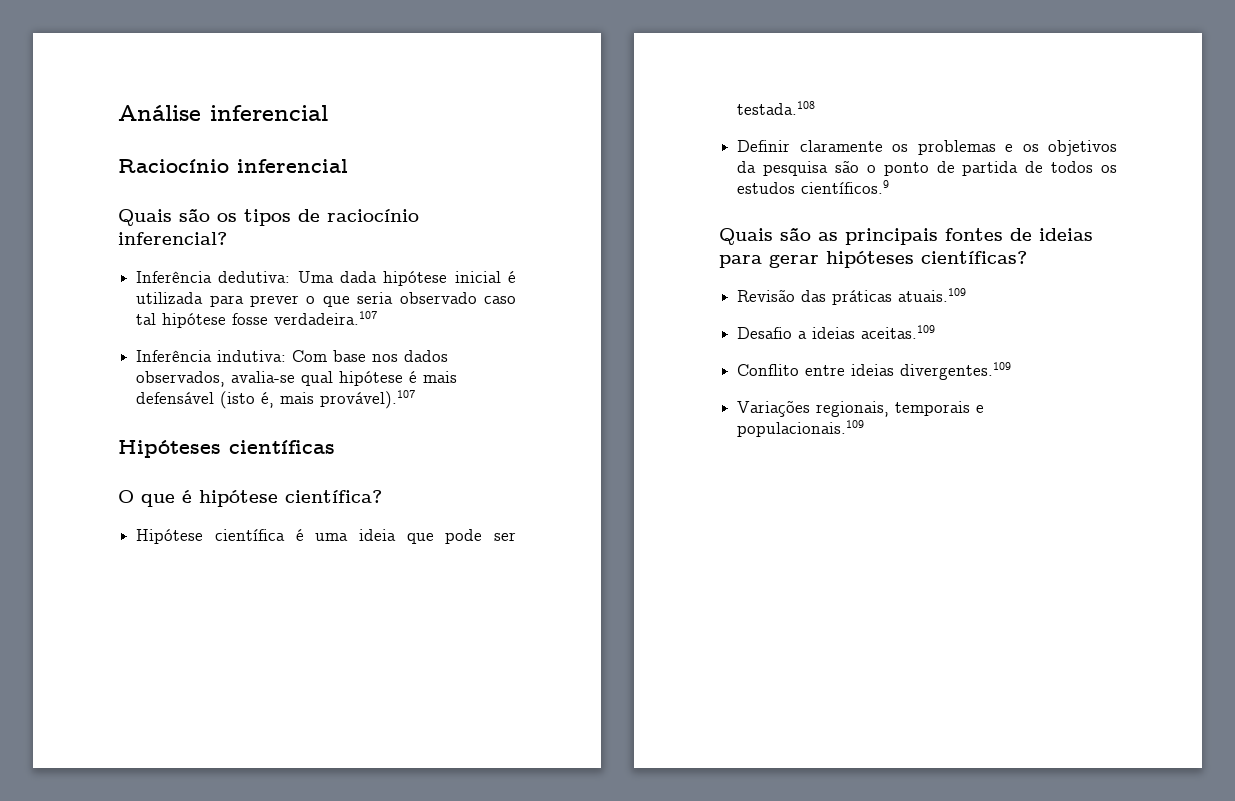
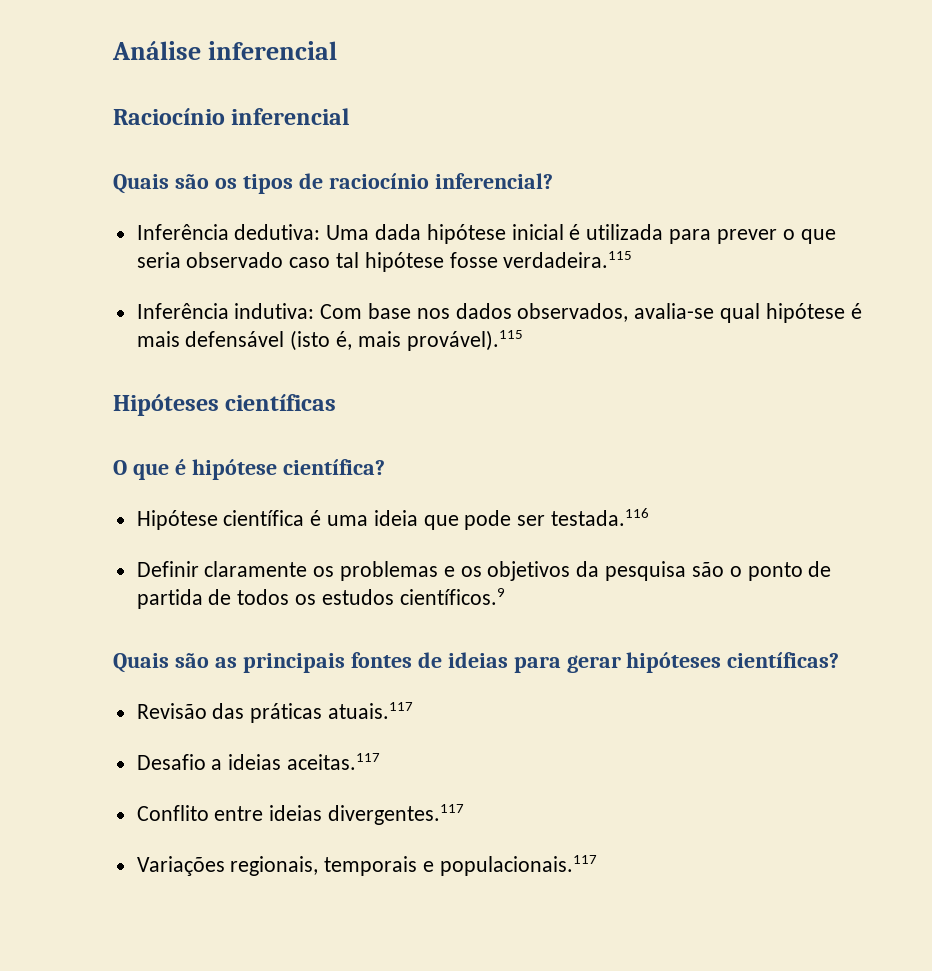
[274,311,378,325] verdadeira.107 -> [503,251,633,268] verdadeira.115
[320,390,416,409] provável).107 -> [406,330,523,351] provável).115
[737,101,816,115] testada.108 -> [551,508,650,526] testada.116
[898,288,967,302] atuais.109 -> [328,702,414,719] atuais.117
[861,325,936,339] aceitas.109 -> [287,753,381,770] aceitas.117
[900,362,1012,380] divergentes.109 -> [328,804,465,825] divergentes.117
[737,420,865,437] populacionais.109 -> [439,855,597,876] populacionais.117

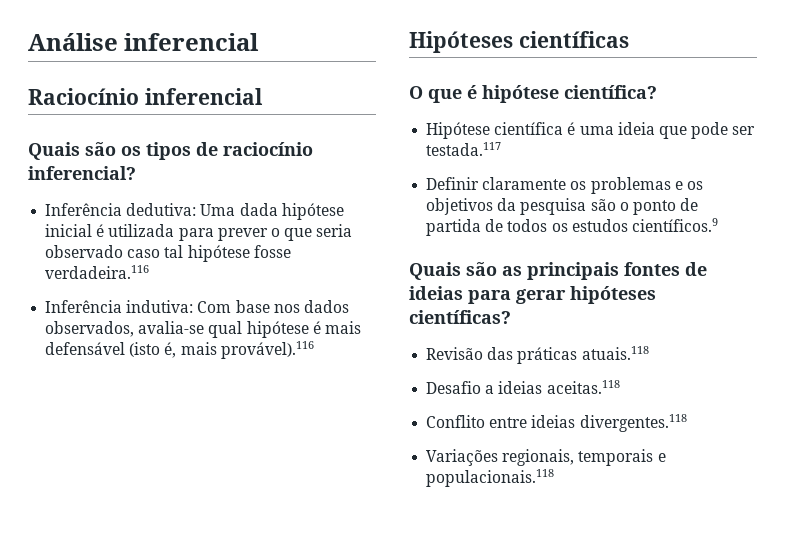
[503,251,633,268] verdadeira.115 -> [45,265,150,279] verdadeira.116
[406,330,523,351] provável).115 -> [220,341,314,359] provável).116
[551,508,650,526] testada.116 -> [426,142,502,156] testada.117
[328,702,414,719] atuais.117 -> [581,346,649,360] atuais.118
[287,753,381,770] aceitas.117 -> [546,380,620,394] aceitas.118
[328,804,465,825] divergentes.117 -> [579,414,687,432] divergentes.118
[439,855,597,876] populacionais.117 -> [426,469,555,487] populacionais.118

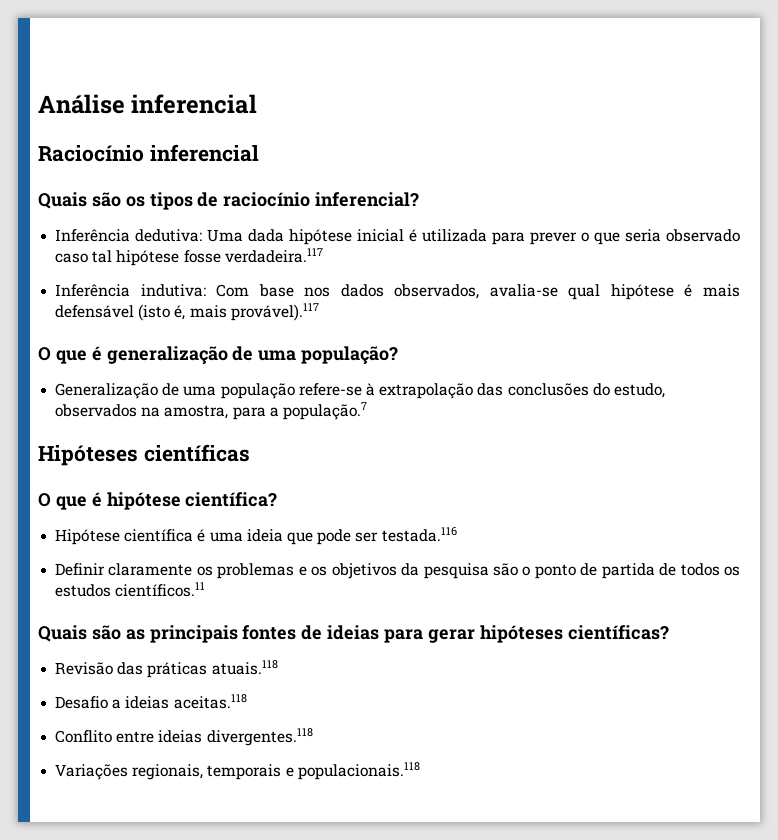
[45,265,150,279] verdadeira.116 -> [224,248,323,263] verdadeira.117
[220,341,314,359] provável).116 -> [230,303,319,321] [38,346,399,365] [55,383,665,399] [55,402,367,420] provável).117 // O que é generalização de uma população? // Generalização de uma população refere-se à extrapolação das conclusões do estudo, observados na amostra, para a população.7
[426,142,502,156] testada.117 -> [381,527,457,542] testada.116
[631,218,718,232] científicos.9 -> [115,582,206,597] científicos.11

